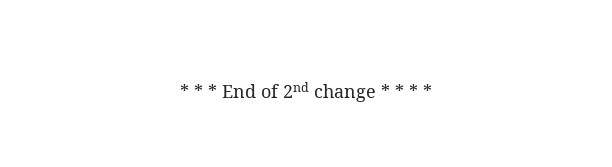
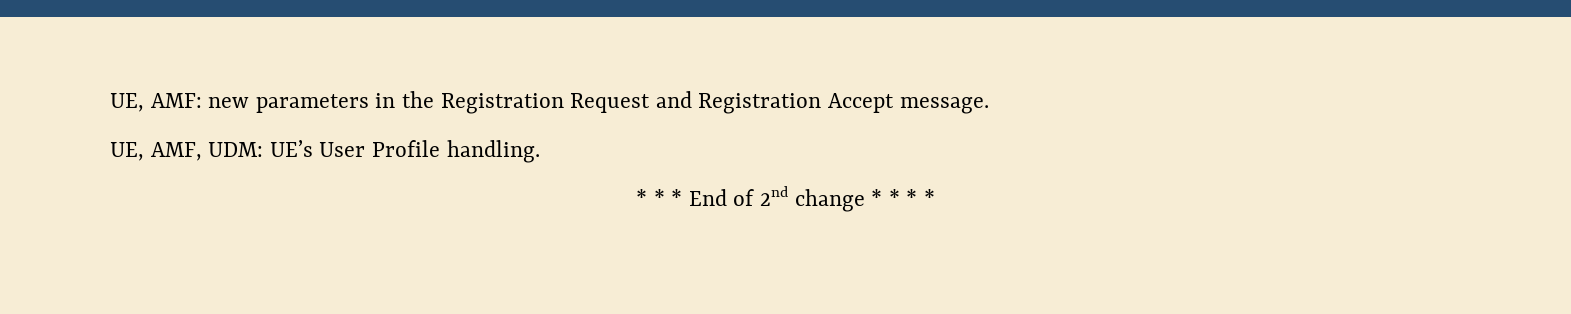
(180, 91) none -> [109,91,989,114] [109,140,540,163] UE, AMF: new parameters in the Registration Request and Registration Accept message. // UE, AMF, UDM: UE’s User Profile handling. //

